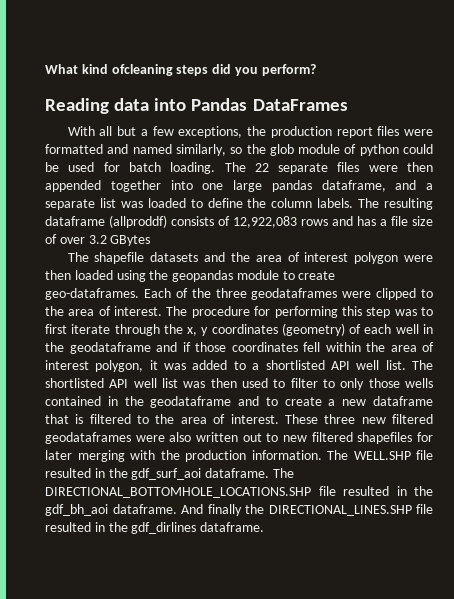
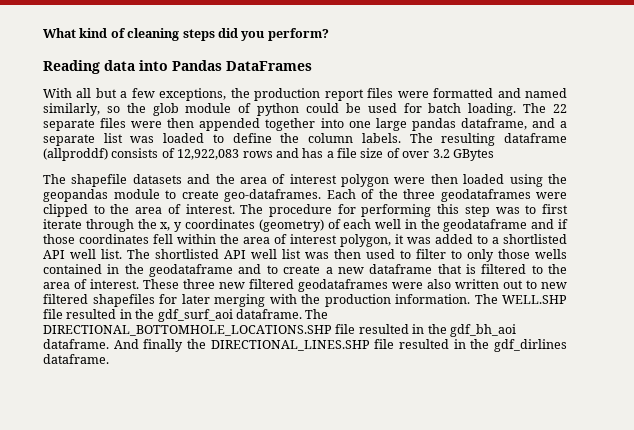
[111,64,173,76] ofcleaning -> [110,28,180,41] of cleaning

